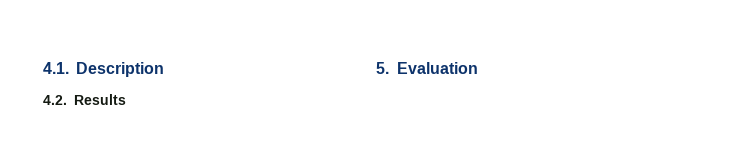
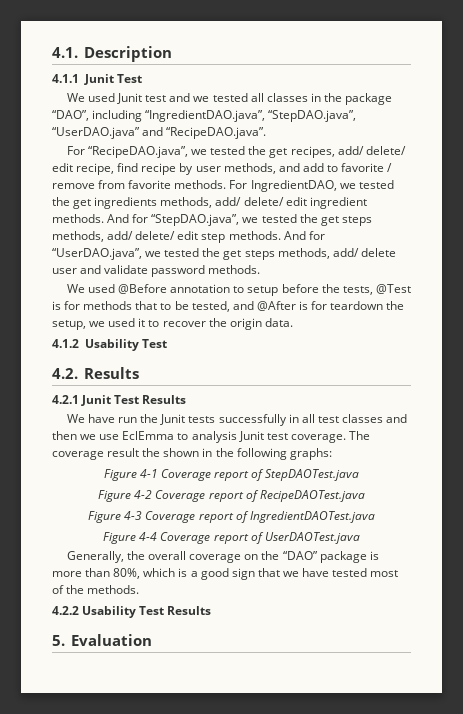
[43,95,67,105] 4.2. -> [52,74,142,85] [66,93,393,105] [52,110,357,122] [52,127,267,139] [66,146,406,158] [52,163,393,175] [52,180,394,192] [52,197,367,209] [52,214,372,226] [52,231,325,243] [52,248,396,260] [52,265,261,277] [66,284,411,296] [52,301,405,312] [52,318,293,330] [52,339,167,351] [52,367,139,379] [52,395,187,406] [66,414,408,426] [52,431,370,443] [52,448,332,460] [103,469,360,481] [98,490,365,502] [88,511,375,523] [103,532,360,544] [66,551,379,563] [52,568,399,580] [52,585,140,594] [52,606,165,618] 4.1.1 Junit Test // We used Junit test and we tested all classes in the package “DAO”, including “IngredientDAO.java”, “StepDAO.java”, “UserDAO.java” and “RecipeDAO.java”. // For “RecipeDAO.java”, we tested the get recipes, add/ delete/ edit recipe, find recipe by user methods, and add to favorite / remove from favorite methods. For IngredientDAO, we tested the get ingredients methods, add/ delete/ edit ingredient methods. And for “StepDAO.java”, we tested the get steps methods, add/ delete/ edit step methods. And for “UserDAO.java”, we tested the get steps methods, add/ delete user and validate password methods. // We used @Before annotation to setup before the tests, @Test is for methods that to be tested, and @After is for teardown the setup, we used it to recover the origin data. // 4.1.2 Usability Test // 4.2. Results // 4.2.1 Junit Test Results // We have run the Junit tests successfully in all test classes and then we use EclEmma to analysis Junit test coverage. The coverage result the shown in the following graphs: // Figure 4-1 Coverage report of StepDAOTest.java // Figure 4-2 Coverage report of RecipeDAOTest.java // Figure 4-3 Coverage report of IngredientDAOTest.java // Figure 4-4 Coverage report of UserDAOTest.java // Generally, the overall coverage on the “DAO” package is more than 80%, which is a good sign that we have tested most of the methods. // 4.2.2 Usability Test

